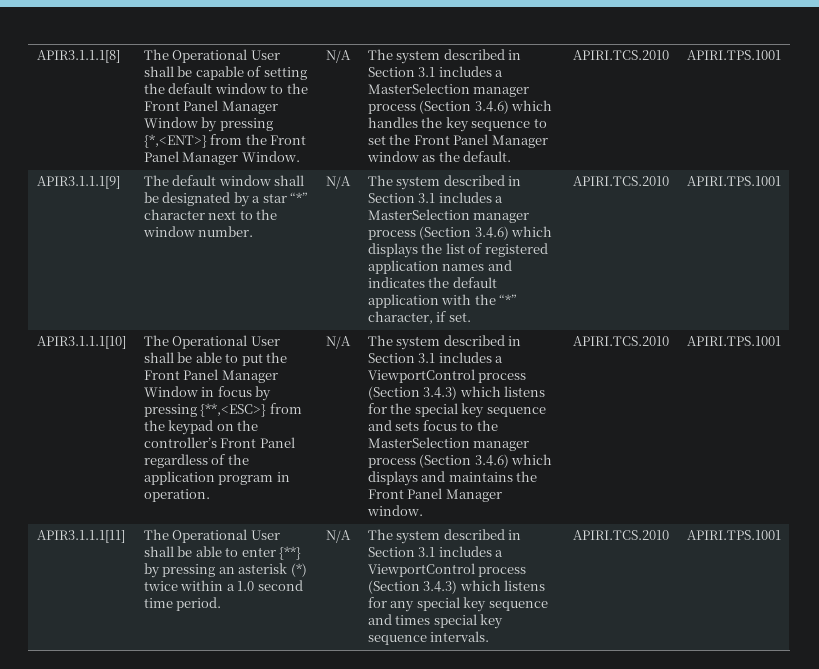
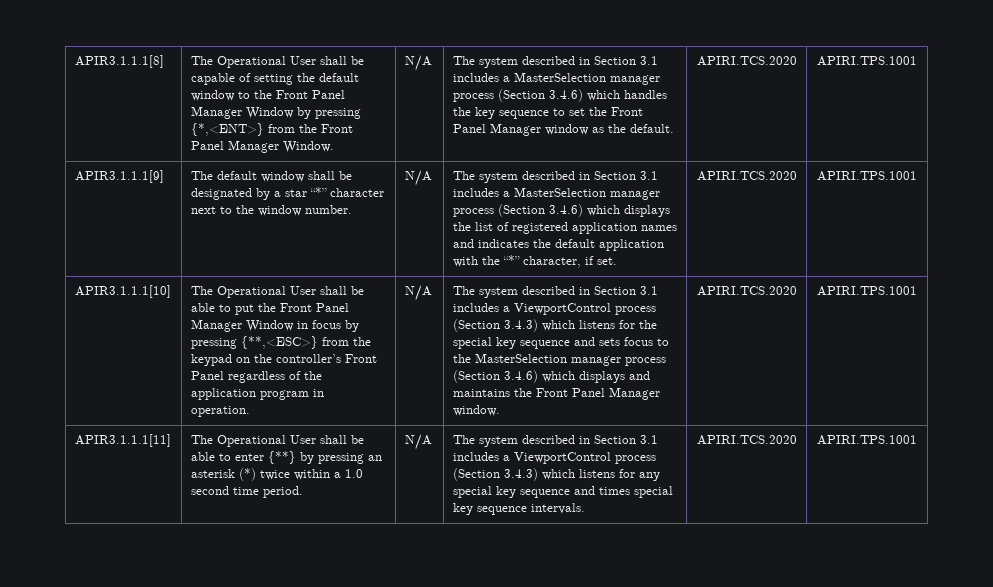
[572,50,669,60] APIRI.TCS.2010 -> [696,56,797,66] APIRI.TCS.2020
[572,176,669,186] APIRI.TCS.2010 -> [696,171,797,181] APIRI.TCS.2020
[572,336,669,346] APIRI.TCS.2010 -> [696,286,797,296] APIRI.TCS.2020
[572,530,669,540] APIRI.TCS.2010 -> [696,435,797,445] APIRI.TCS.2020

